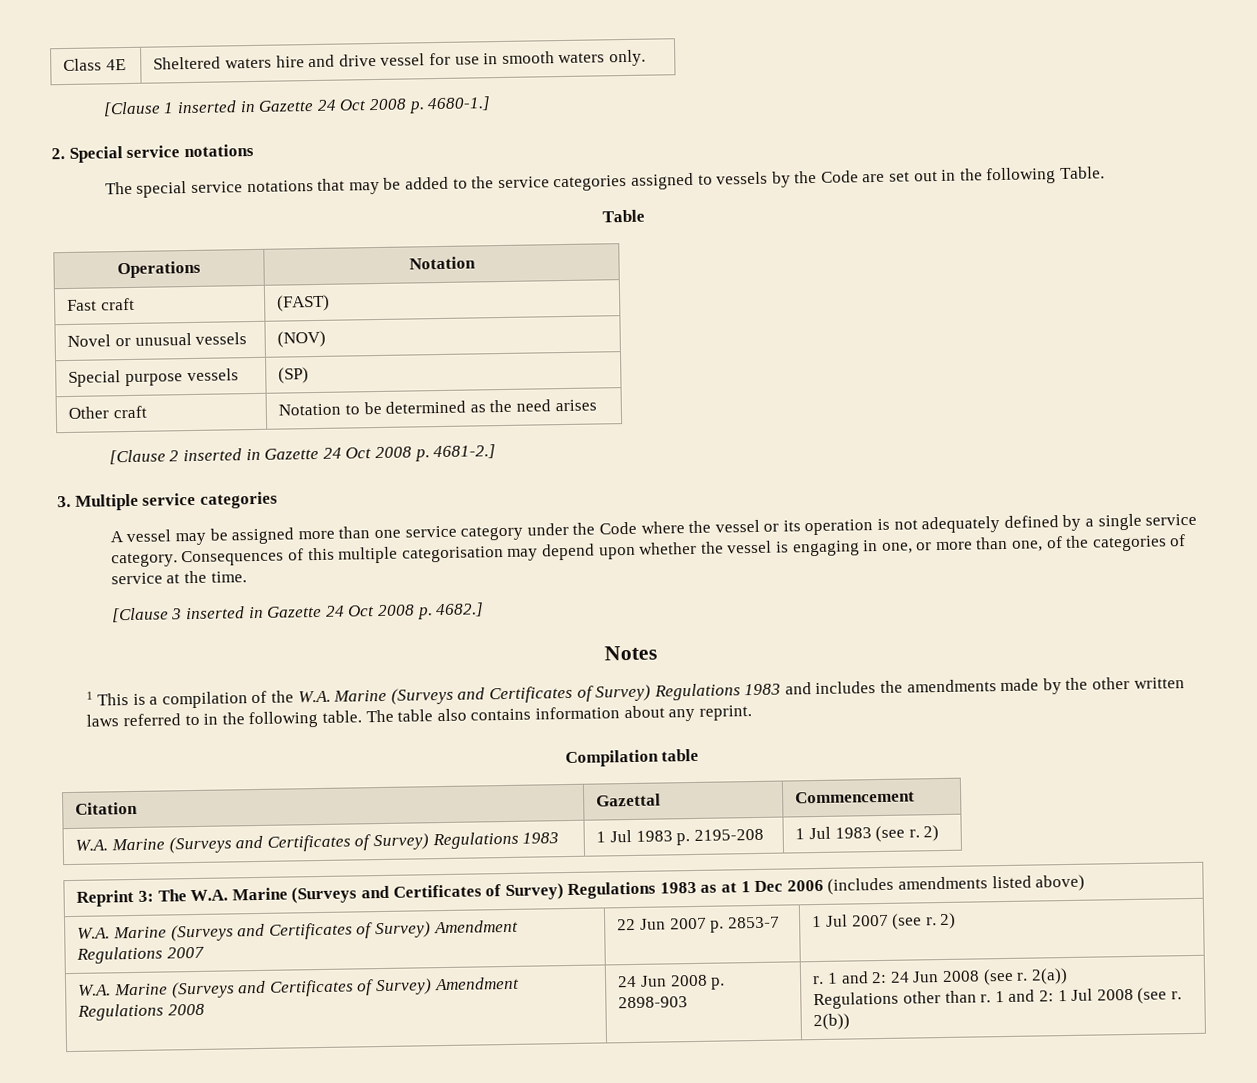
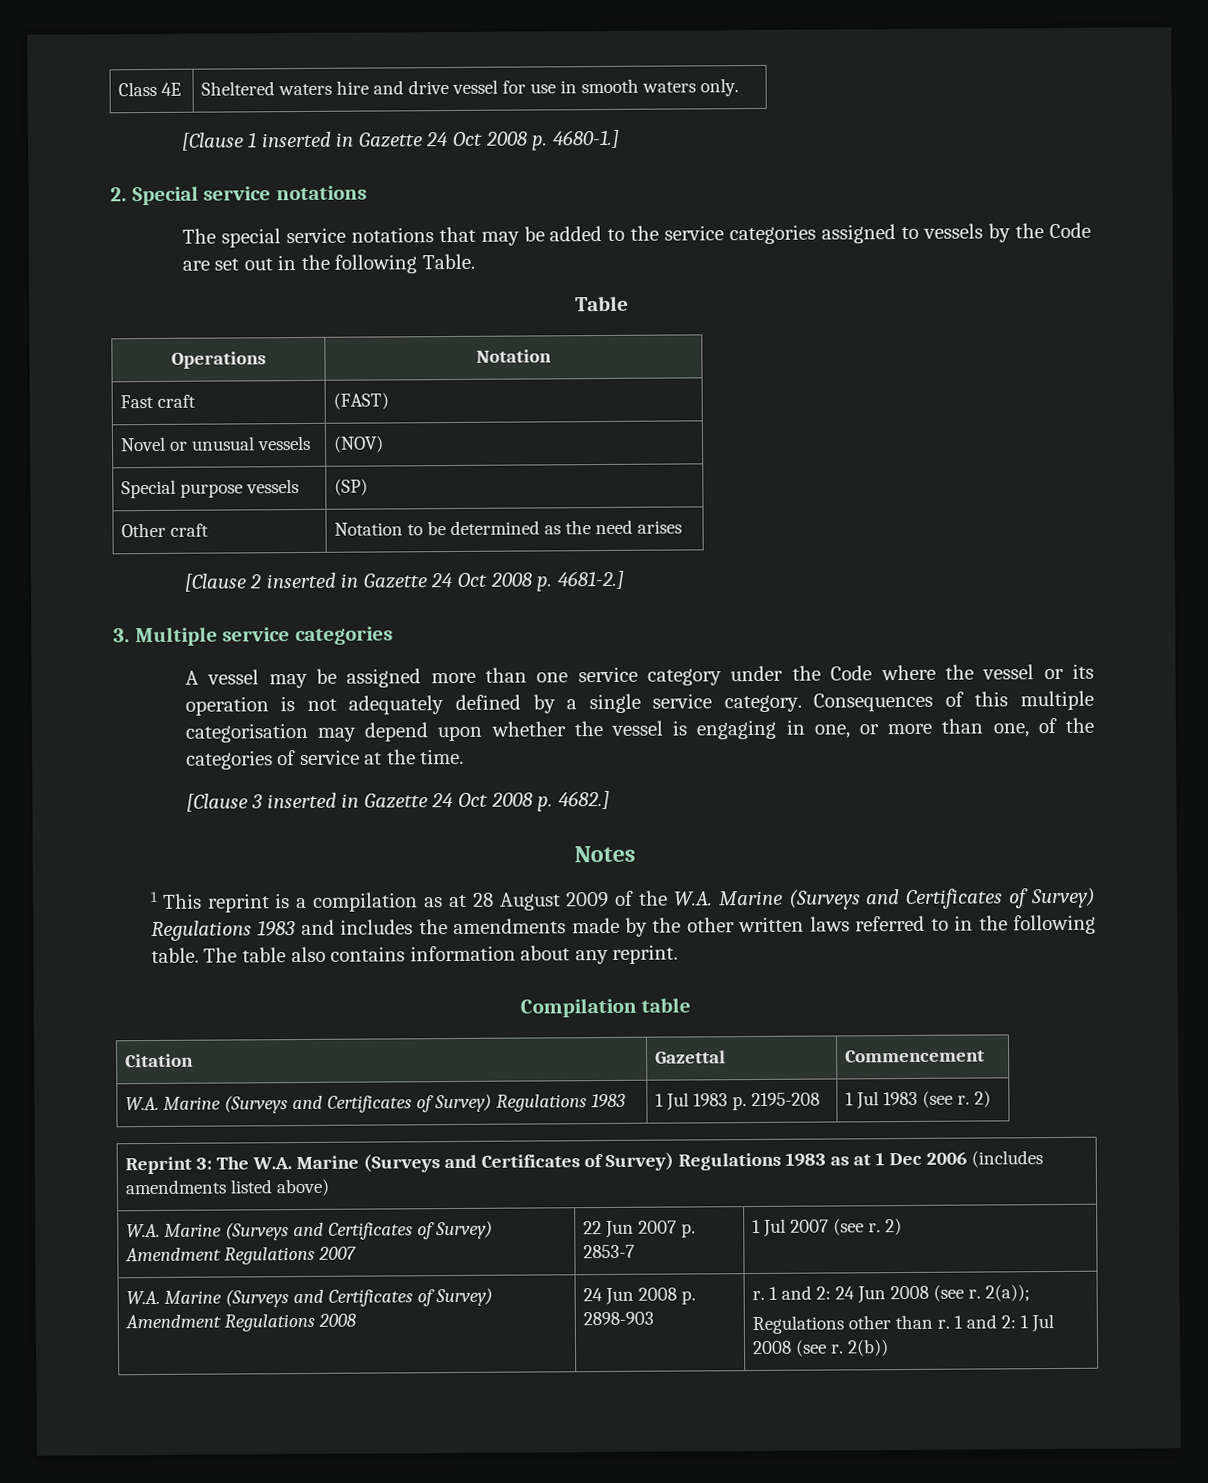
(130, 699) none -> [207,893,270,913] reprint
(248, 700) none -> [423,891,610,911] as at 28 August 2009
[1030,968,1068,985] 2(a)) -> [985,1284,1031,1302] 2(a));

